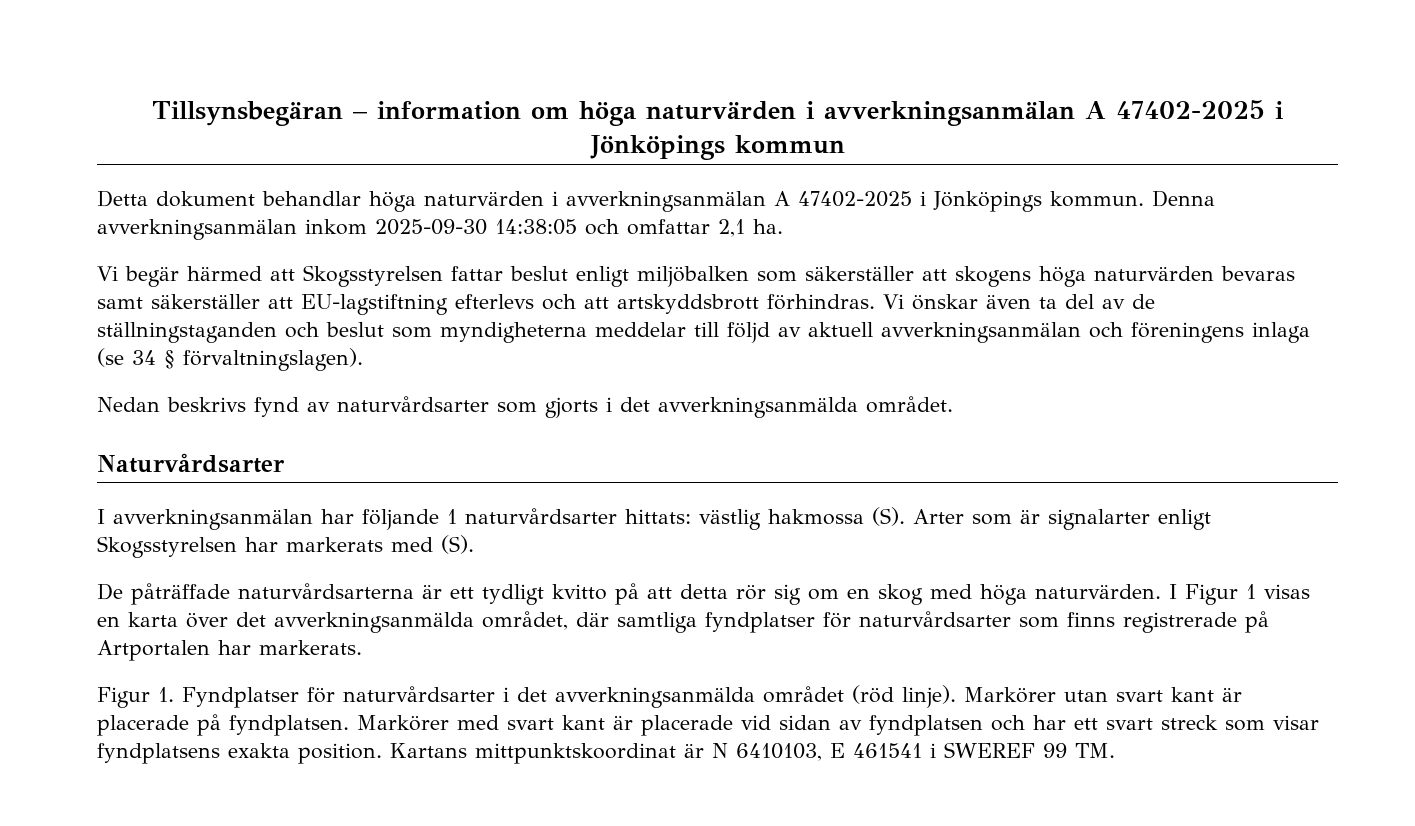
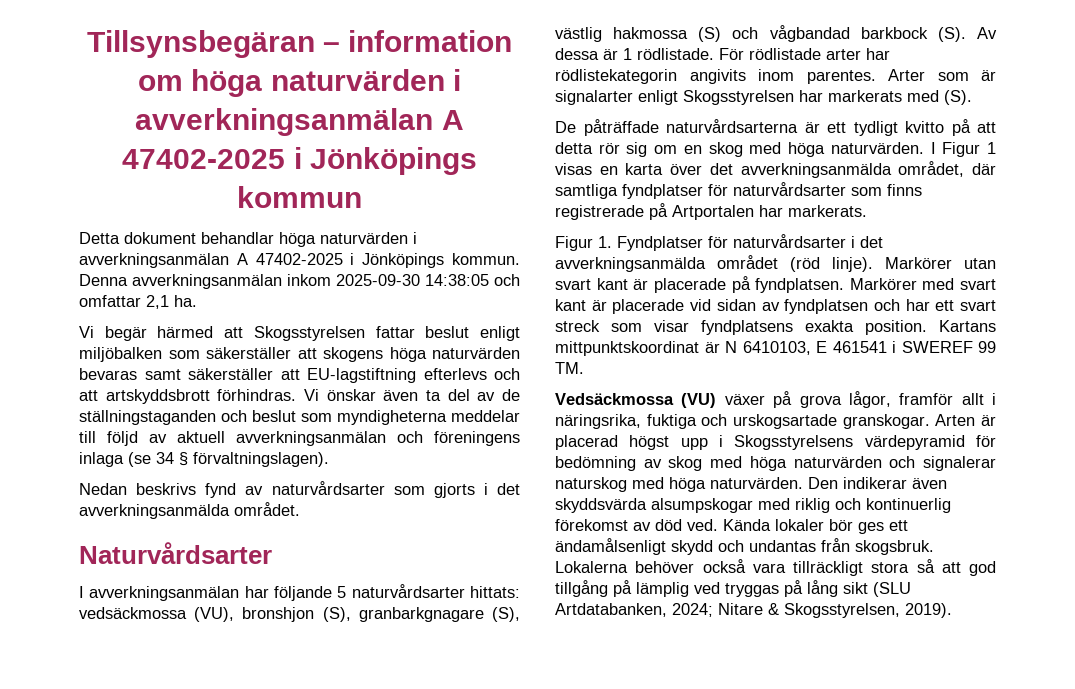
[447,509,457,524] 1 -> [337,586,347,598] 5
[699,507,905,530] västlig hakmossa (S). -> [79,607,520,622] [555,25,997,42] [555,48,890,60] [555,69,876,84] vedsäckmossa (VU), bronshjon (S), granbarkgnagare (S), västlig hakmossa (S) och vågbandad barkbock (S). Av dessa är 1 rödlistade. För rödlistade arter har rödlistekategorin angivits inom parentes.
(1115, 750) none -> [555,391,996,408] [555,414,996,429] [555,435,996,450] [555,456,996,471] [555,477,947,492] [555,498,951,513] [555,519,908,534] [555,538,934,555] [555,559,996,576] [555,580,911,597] [555,603,952,618] // Vedsäckmossa (VU) växer på grova lågor, framför allt i näringsrika, fuktiga och urskogsartade granskogar. Arten är placerad högst upp i Skogsstyrelsens värdepyramid för bedömning av skog med höga naturvärden och signalerar naturskog med höga naturvärden. Den indikerar även skyddsvärda alsumpskogar med riklig och kontinuerlig förekomst av död ved. Kända lokaler bör ges ett ändamålsenligt skydd och undantas från skogsbruk. Lokalerna behöver också vara tillräckligt stora så att god tillgång på lämplig ved tryggas på lång sikt (SLU Artdatabanken, 2024; Nitare & Skogsstyrelsen, 2019).

